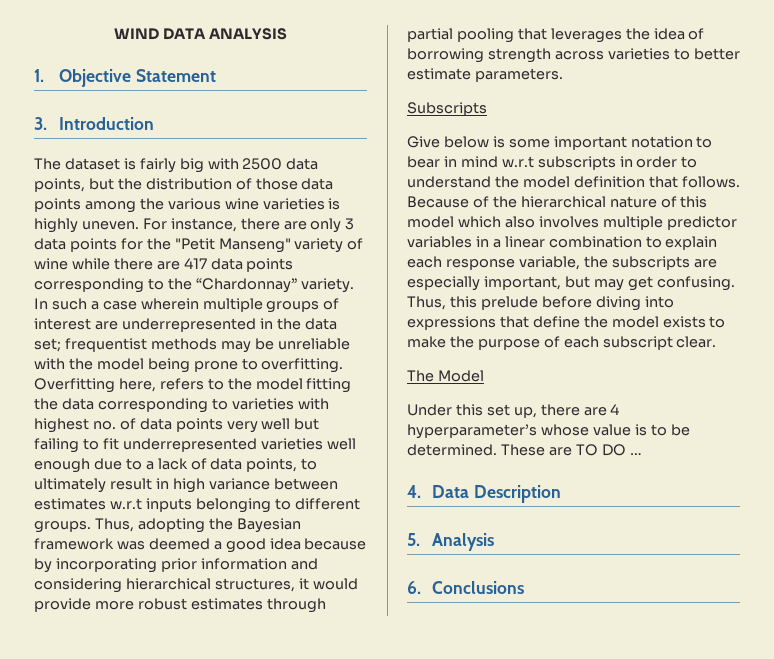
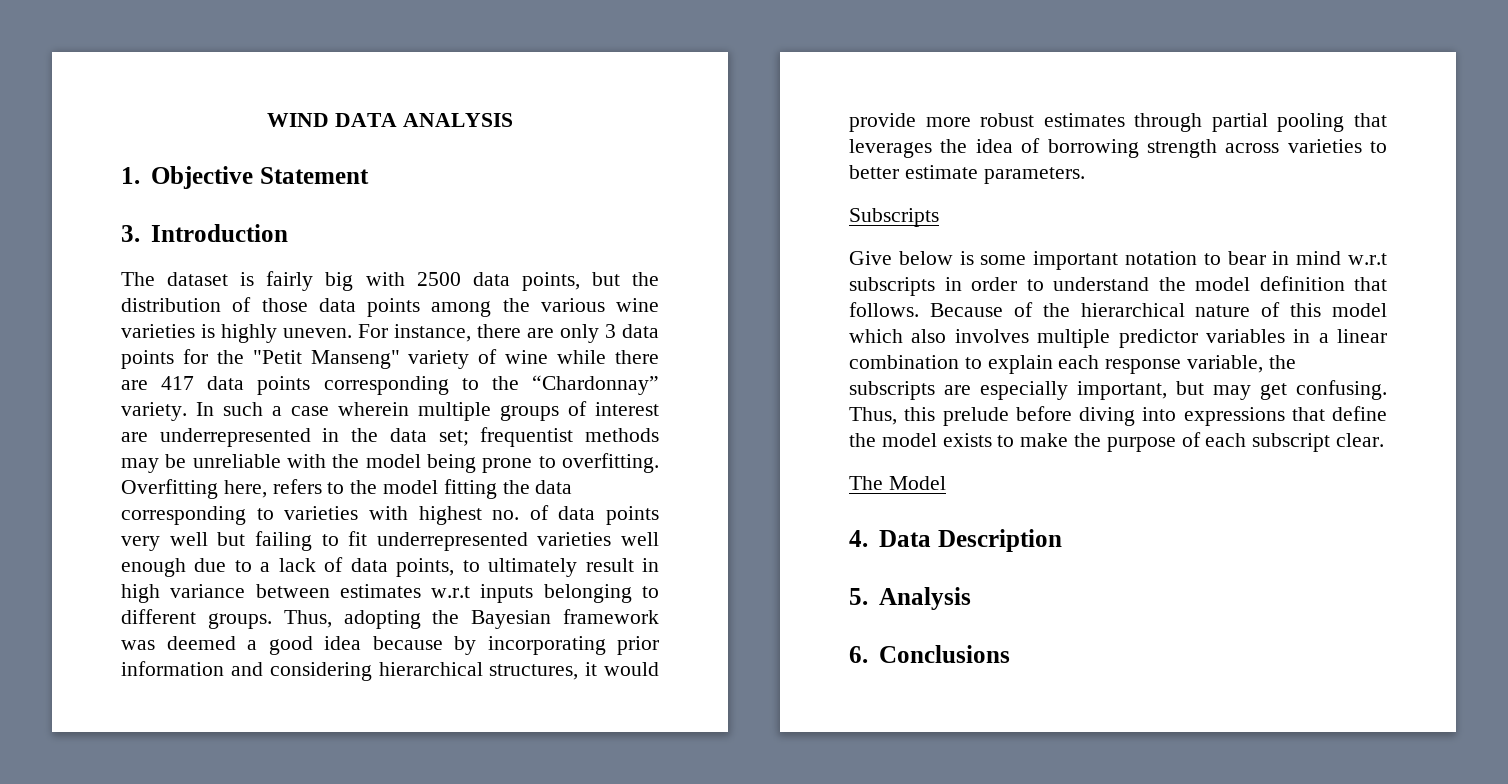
[407,404,620,418] [407,424,690,439] [407,444,642,456] // Under this set up, there are 4 hyperparameter’s whose value is to be determined. These are TO DO … -> (946, 483) none

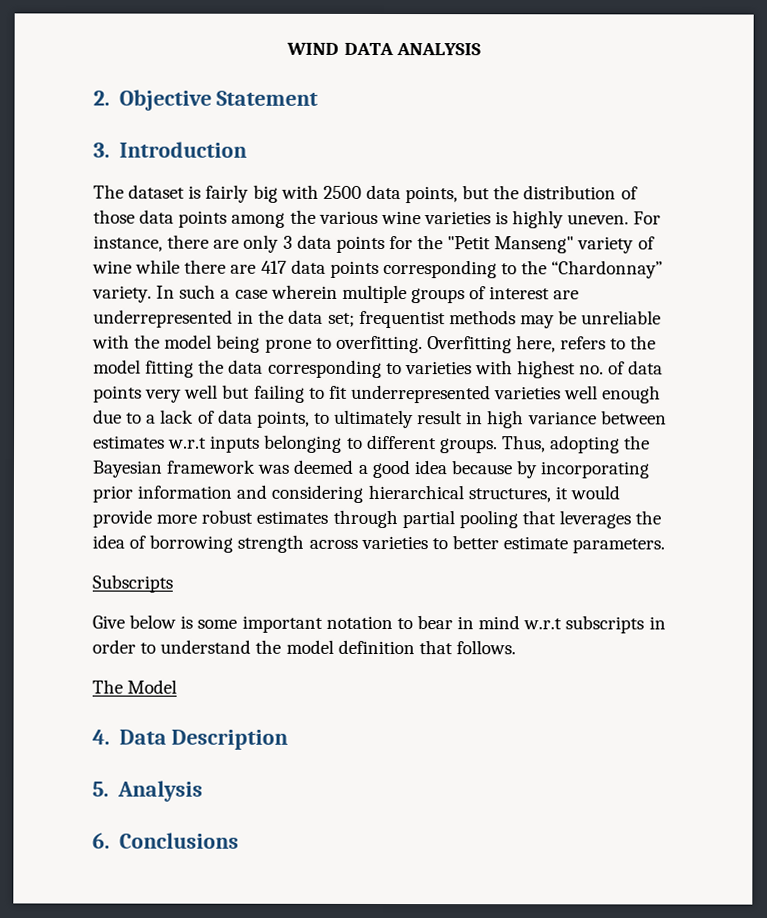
[121,167,140,184] 1. -> [93,90,110,106] 2.
[929,302,1387,317] [849,329,1387,348] [849,355,1296,374] [849,380,1387,400] [849,406,1387,426] [849,432,1385,452] Because of the hierarchical nature of this model which also involves multiple predictor variables in a linear combination to explain each response variable, the subscripts are especially important, but may get confusing. Thus, this prelude before diving into expressions that define the model exists to make the purpose of each subscript clear. -> (516, 647) none

